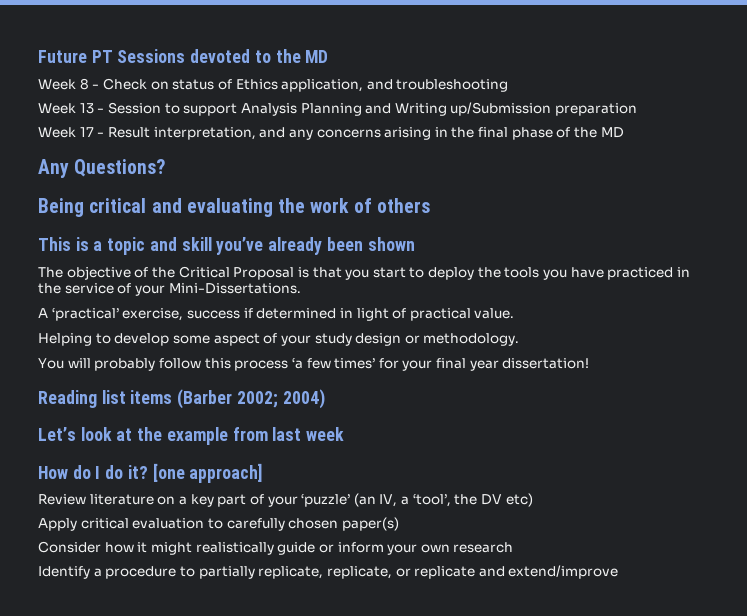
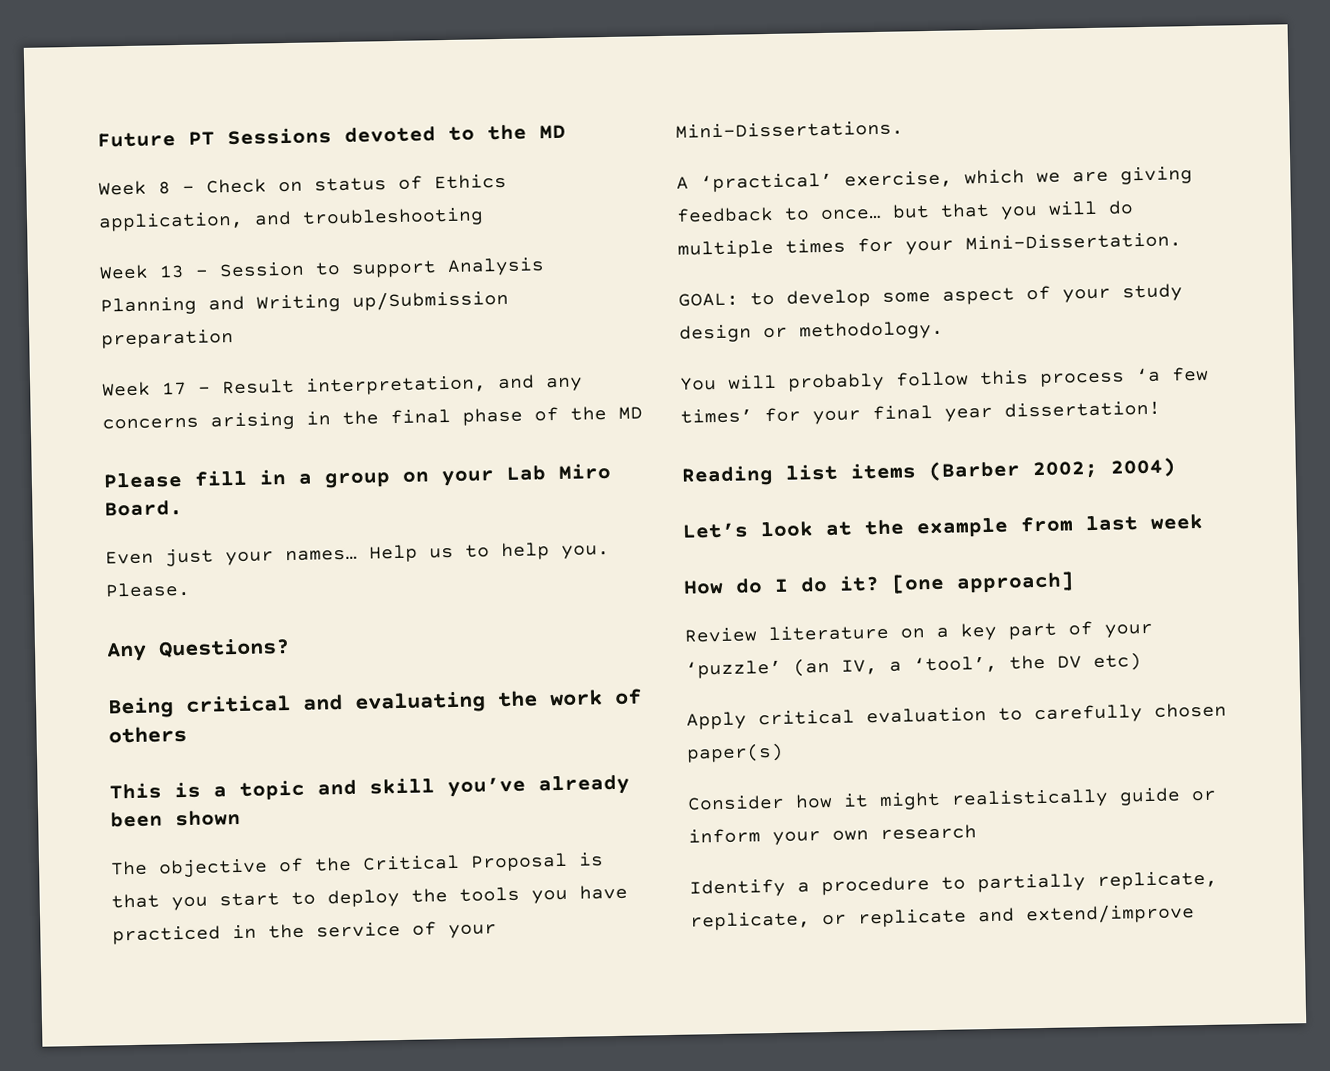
(624, 132) none -> [103,463,611,489] [104,500,183,517] [105,542,610,567] [105,581,191,598] // Please fill in a group on your Lab Miro Board. // Even just your names… Help us to help you. Please.
[186,308,515,321] [38,333,92,346] success if determined in light of practical value. // Helping -> [964,166,1193,185] [676,200,1134,223] [677,232,1182,259] [678,292,739,307] which we are giving feedback to once… but that you will do multiple times for your Mini-Dissertation. // GOAL:

